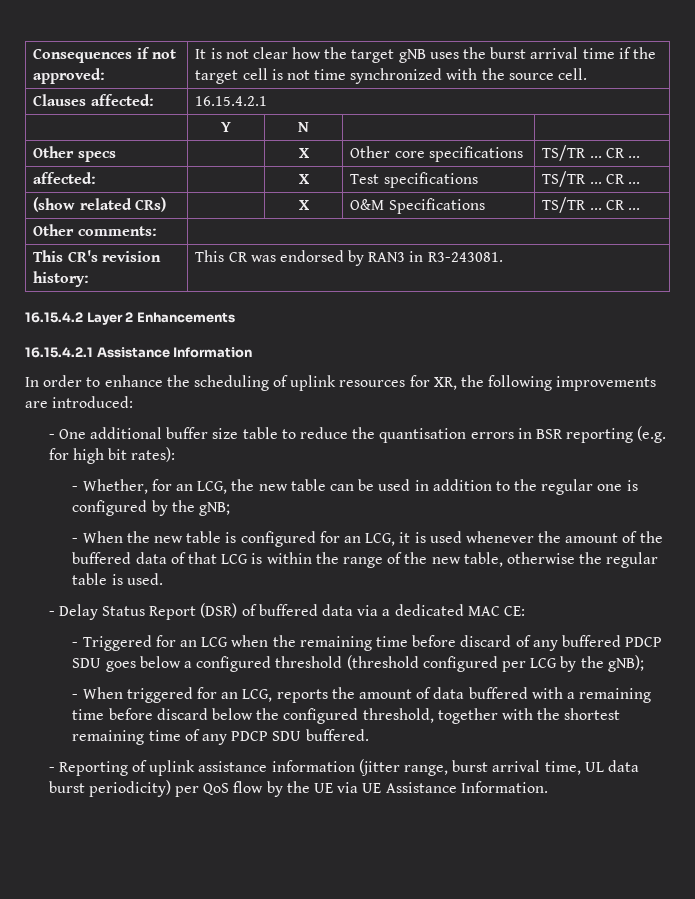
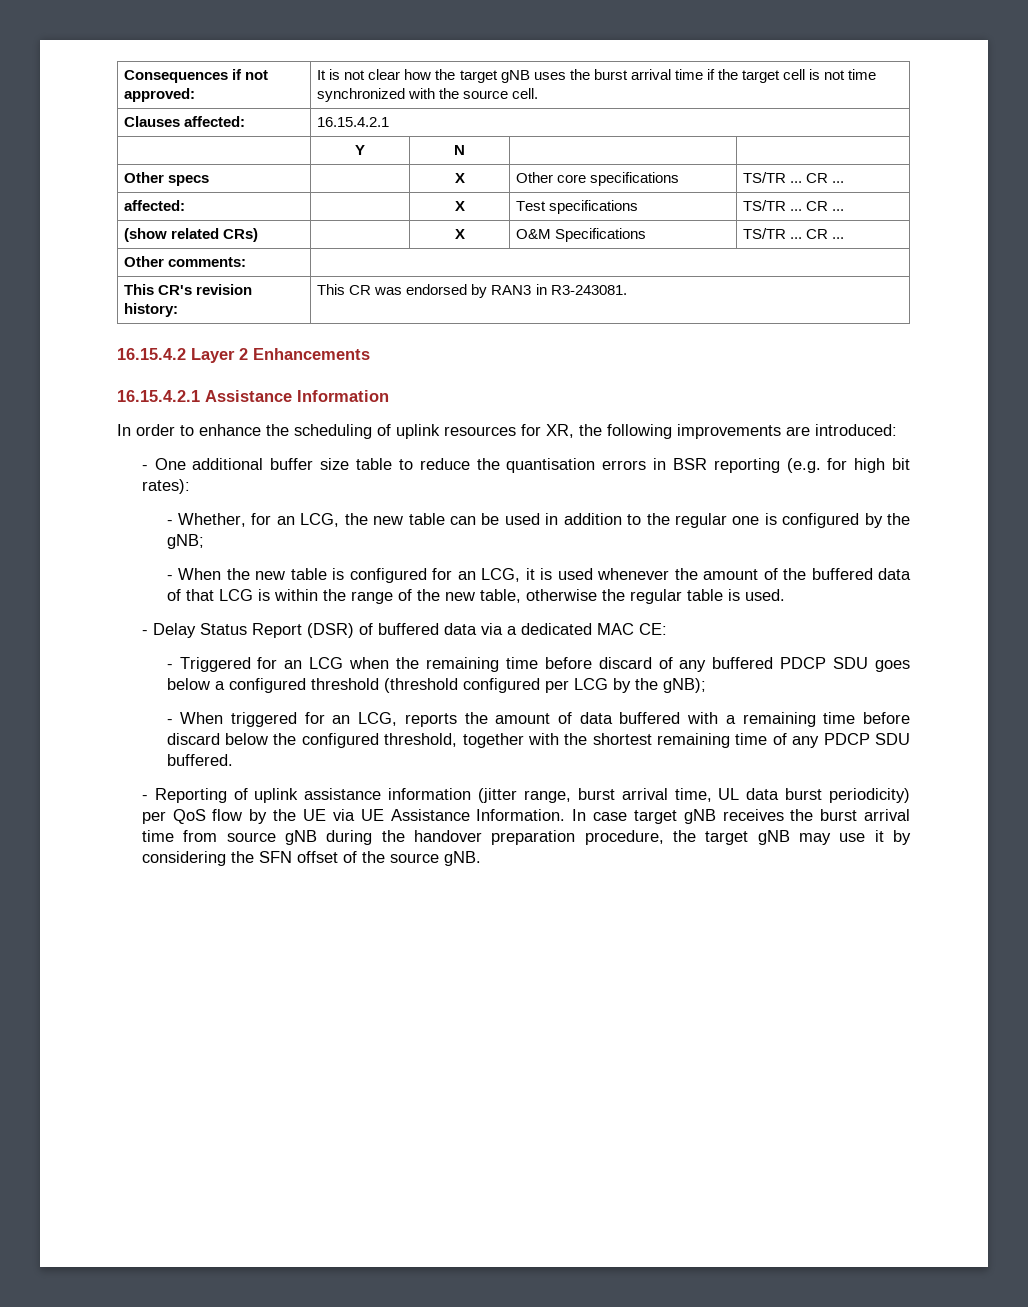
(548, 787) none -> [572,809,911,824] [141,830,911,845] [141,851,481,866] In case target gNB receives the burst arrival time from source gNB during the handover preparation procedure, the target gNB may use it by considering the SFN offset of the source gNB.

